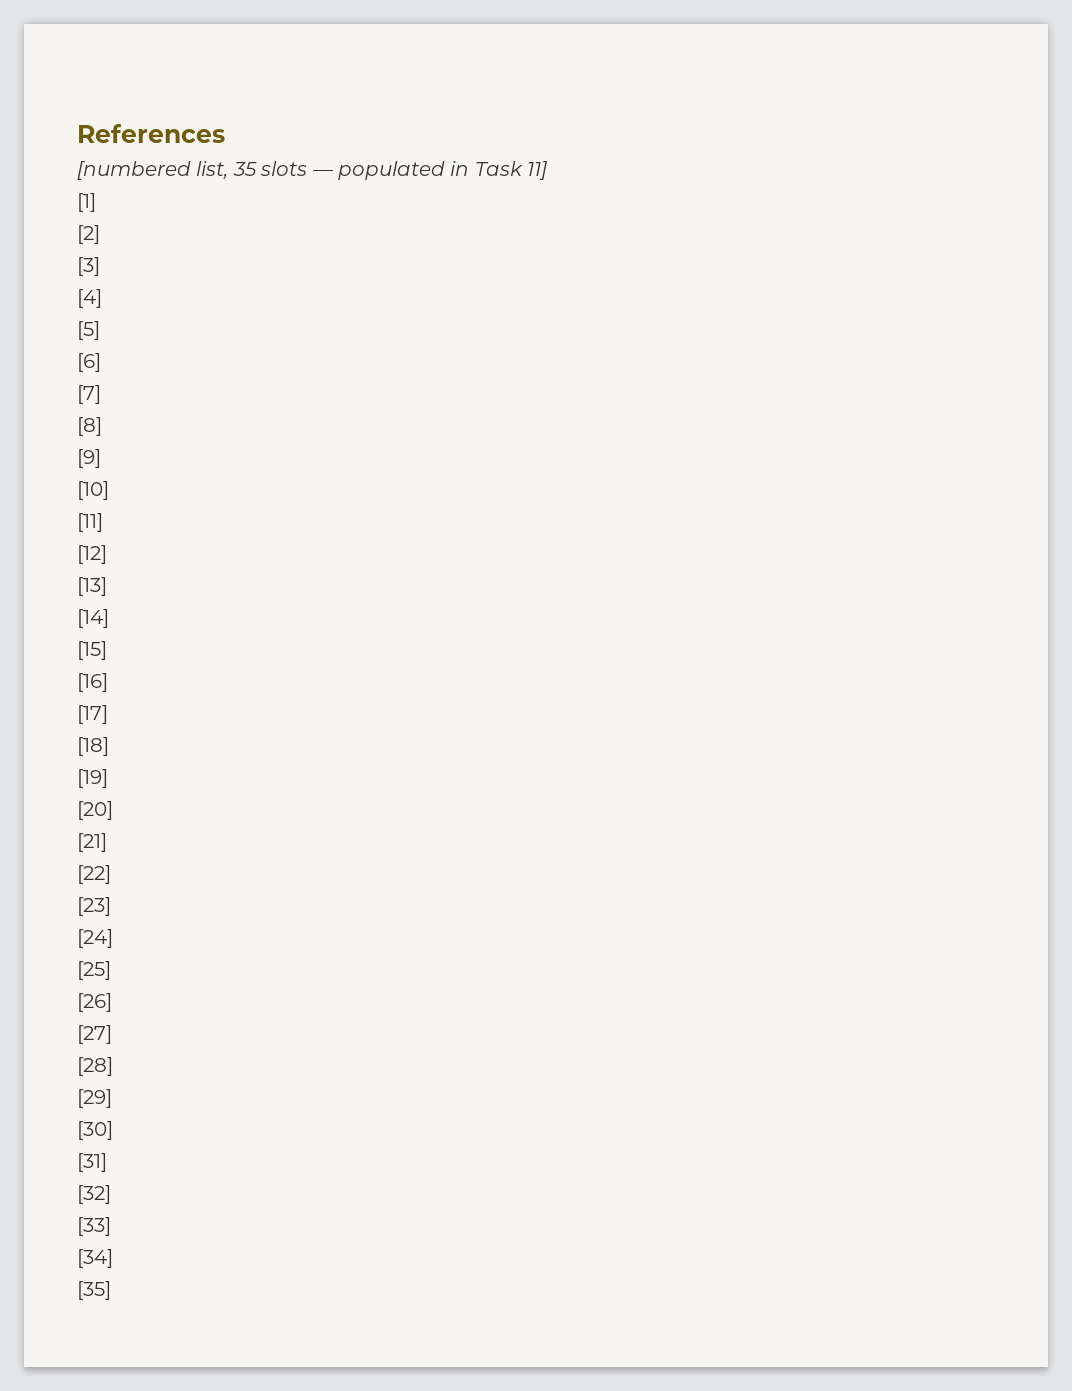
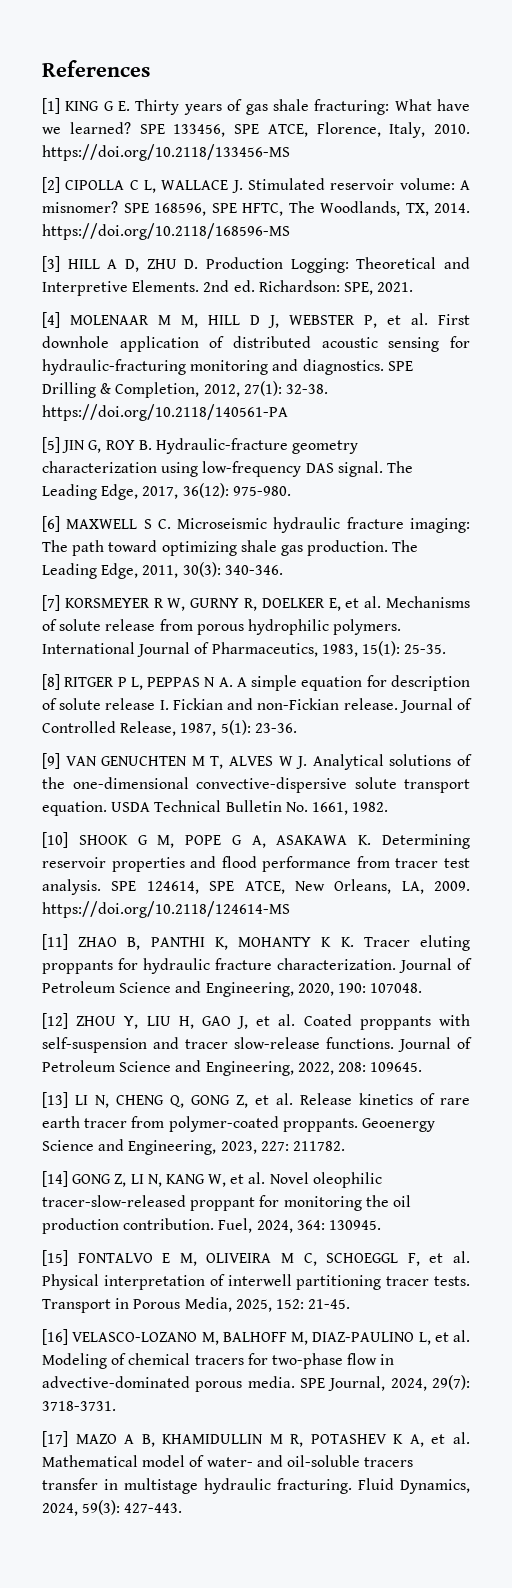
[77,161,549,180] [77,193,96,212] [77,225,100,244] [77,257,100,276] [77,289,102,308] [77,321,100,340] [77,353,101,372] [77,385,101,404] [77,417,102,436] [77,449,101,468] [77,481,109,500] [77,513,103,532] [77,545,107,564] [77,577,107,596] [77,609,109,628] [77,641,107,660] [77,673,108,692] [77,705,108,724] [77,737,109,756] [77,769,108,788] [77,801,113,820] [77,833,107,852] [77,865,111,884] [77,897,111,916] [77,929,113,948] [77,961,111,980] [77,993,112,1012] [77,1025,112,1044] [77,1057,113,1076] [77,1089,112,1108] [77,1121,113,1140] [77,1153,107,1172] [77,1185,111,1204] [77,1217,111,1236] [77,1249,113,1268] [77,1281,111,1300] [numbered list, 35 slots — populated in Task 11] // [1] // [2] // [3] // [4] // [5] // [6] // [7] // [8] // [9] // [10] // [11] // [12] // [13] // [14] // [15] // [16] // [17] // [18] // [19] // [20] // [21] // [22] // [23] // [24] // [25] // [26] // [27] // [28] // [29] // [30] // [31] // [32] // [33] // [34] // [35] -> [42,98,471,115] [42,122,470,138] [42,144,290,161] [42,177,470,193] [42,201,470,216] [42,223,290,240] [42,256,470,273] [42,280,414,296] [42,312,470,328] [42,336,471,352] [42,359,413,375] [42,381,328,398] [42,404,288,421] [42,437,359,454] [42,461,413,477] [42,483,291,500] [42,516,470,533] [42,540,419,556] [42,562,283,579] [42,595,471,611] [42,619,402,635] [42,641,447,657] [42,674,470,691] [42,698,473,713] [42,720,297,736] [42,753,473,770] [42,777,470,793] [42,800,389,816] [42,832,470,849] [42,856,470,872] [42,879,470,895] [42,901,290,918] [42,934,471,951] [42,958,472,974] [42,981,423,997] [42,1013,471,1030] [42,1037,472,1053] [42,1060,423,1076] [42,1092,470,1108] [42,1116,435,1132] [42,1139,345,1155] [42,1171,382,1188] [42,1195,411,1211] [42,1218,381,1234] [42,1250,471,1266] [42,1274,470,1290] [42,1297,351,1313] [42,1329,470,1345] [42,1353,395,1369] [42,1375,470,1392] [42,1401,116,1411] [42,1431,471,1447] [42,1455,414,1467] [42,1478,470,1494] [42,1500,183,1516] [1] KING G E. Thirty years of gas shale fracturing: What have we learned? SPE 133456, SPE ATCE, Florence, Italy, 2010. https://doi.org/10.2118/133456-MS // [2] CIPOLLA C L, WALLACE J. Stimulated reservoir volume: A misnomer? SPE 168596, SPE HFTC, The Woodlands, TX, 2014. https://doi.org/10.2118/168596-MS // [3] HILL A D, ZHU D. Production Logging: Theoretical and Interpretive Elements. 2nd ed. Richardson: SPE, 2021. // [4] MOLENAAR M M, HILL D J, WEBSTER P, et al. First downhole application of distributed acoustic sensing for hydraulic-fracturing monitoring and diagnostics. SPE Drilling & Completion, 2012, 27(1): 32-38. https://doi.org/10.2118/140561-PA // [5] JIN G, ROY B. Hydraulic-fracture geometry characterization using low-frequency DAS signal. The Leading Edge, 2017, 36(12): 975-980. // [6] MAXWELL S C. Microseismic hydraulic fracture imaging: The path toward optimizing shale gas production. The Leading Edge, 2011, 30(3): 340-346. // [7] KORSMEYER R W, GURNY R, DOELKER E, et al. Mechanisms of solute release from porous hydrophilic polymers. International Journal of Pharmaceutics, 1983, 15(1): 25-35. // [8] RITGER P L, PEPPAS N A. A simple equation for description of solute release I. Fickian and non-Fickian release. Journal of Controlled Release, 1987, 5(1): 23-36. // [9] VAN GENUCHTEN M T, ALVES W J. Analytical solutions of the one-dimensional convective-dispersive solute transport equation. USDA Technical Bulletin No. 1661, 1982. // [10] SHOOK G M, POPE G A, ASAKAWA K. Determining reservoir properties and flood performance from tracer test analysis. SPE 124614, SPE ATCE, New Orleans, LA, 2009. https://doi.org/10.2118/124614-MS // [11] ZHAO B, PANTHI K, MOHANTY K K. Tracer eluting proppants for hydraulic fracture characterization. Journal of Petroleum Science and Engineering, 2020, 190: 107048. // [12] ZHOU Y, LIU H, GAO J, et al. Coated proppants with self-suspension and tracer slow-release functions. Journal of Petroleum Science and Engineering, 2022, 208: 109645. // [13] LI N, CHENG Q, GONG Z, et al. Release kinetics of rare earth tracer from polymer-coated proppants. Geoenergy Science and Engineering, 2023, 227: 211782. // [14] GONG Z, LI N, KANG W, et al. Novel oleophilic tracer-slow-released proppant for monitoring the oil production contribution. Fuel, 2024, 364: 130945. // [15] FONTALVO E M, OLIVEIRA M C, SCHOEGGL F, et al. Physical interpretation of interwell partitioning tracer tests. Transport in Porous Media, 2025, 152: 21-45. // [16] VELASCO-LOZANO M, BALHOFF M, DIAZ-PAULINO L, et al. Modeling of chemical tracers for two-phase flow in advective-dominated porous media. SPE Journal, 2024, 29(7): 3718-3731. // [17] MAZO A B, KHAMIDULLIN M R, POTASHEV K A, et al. Mathematical model of water- and oil-soluble tracers transfer in multistage hydraulic fracturing. Fluid Dynamics, 2024, 59(3): 427-443.

